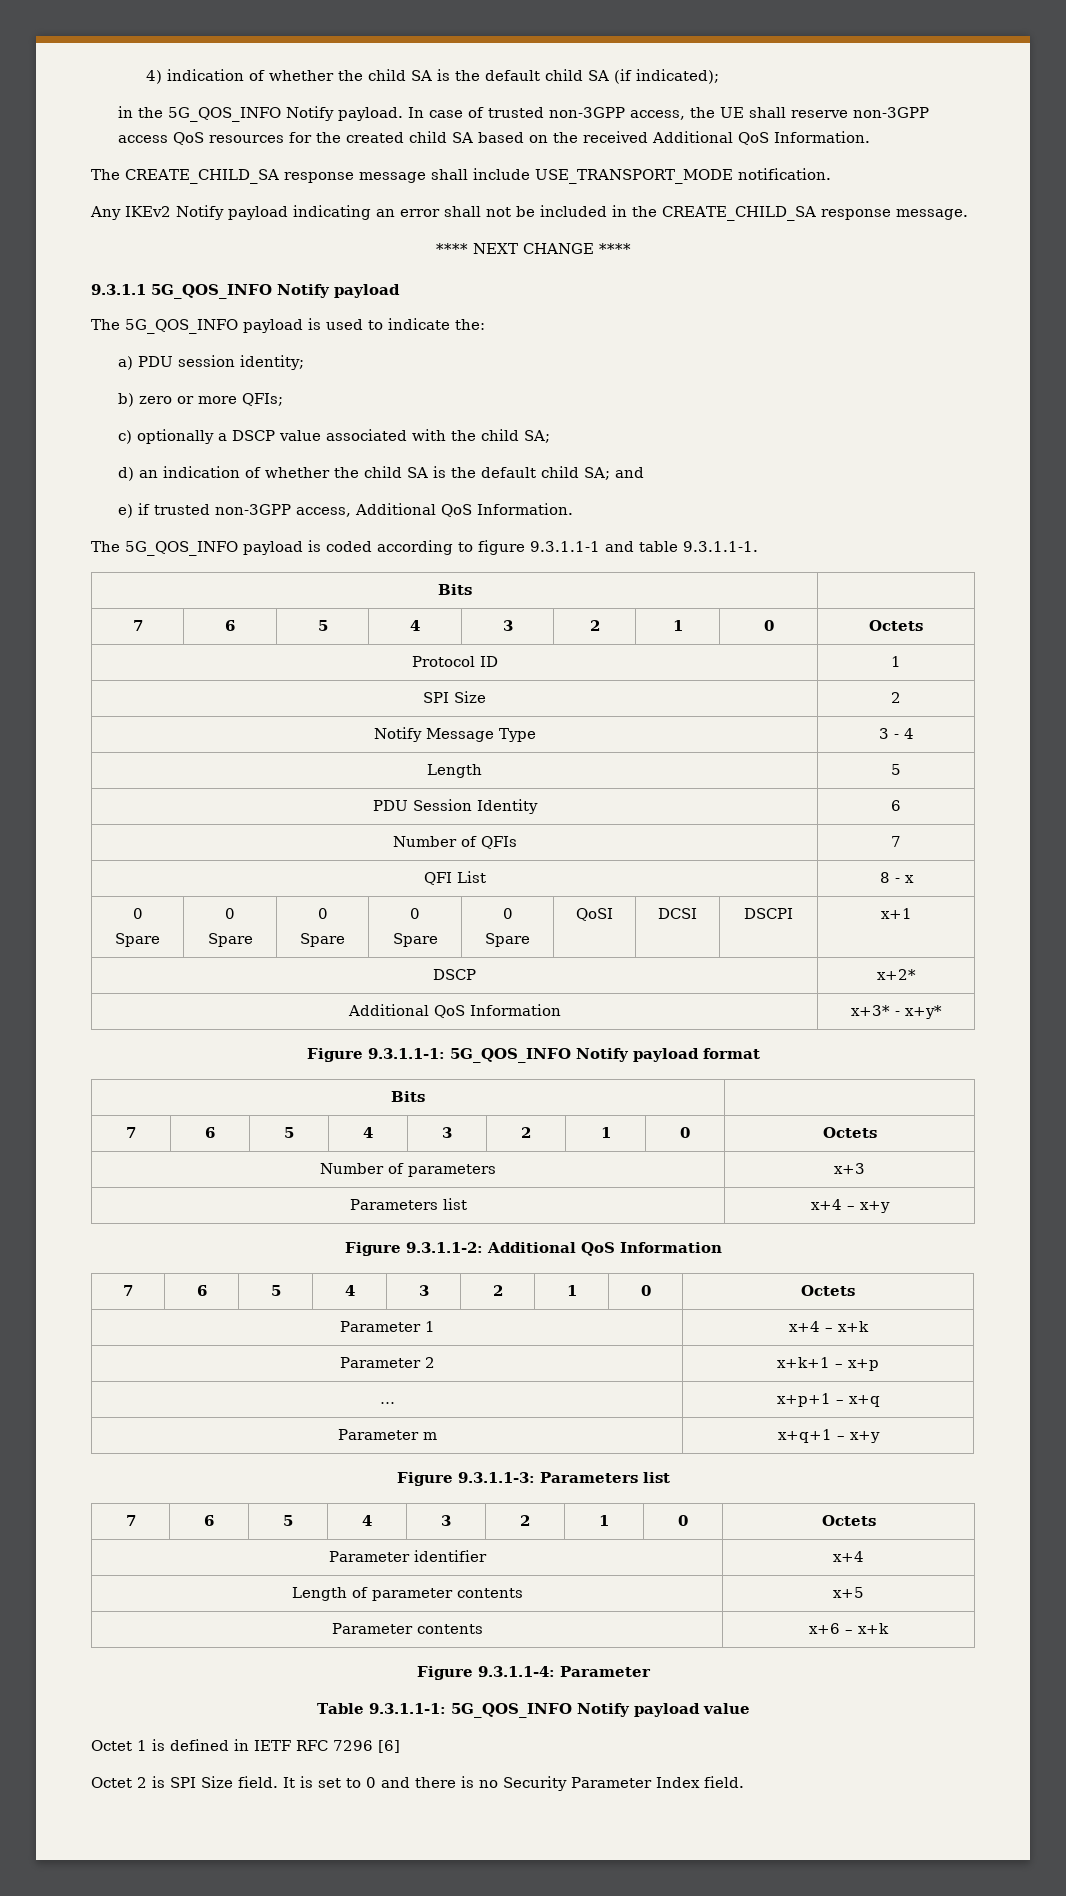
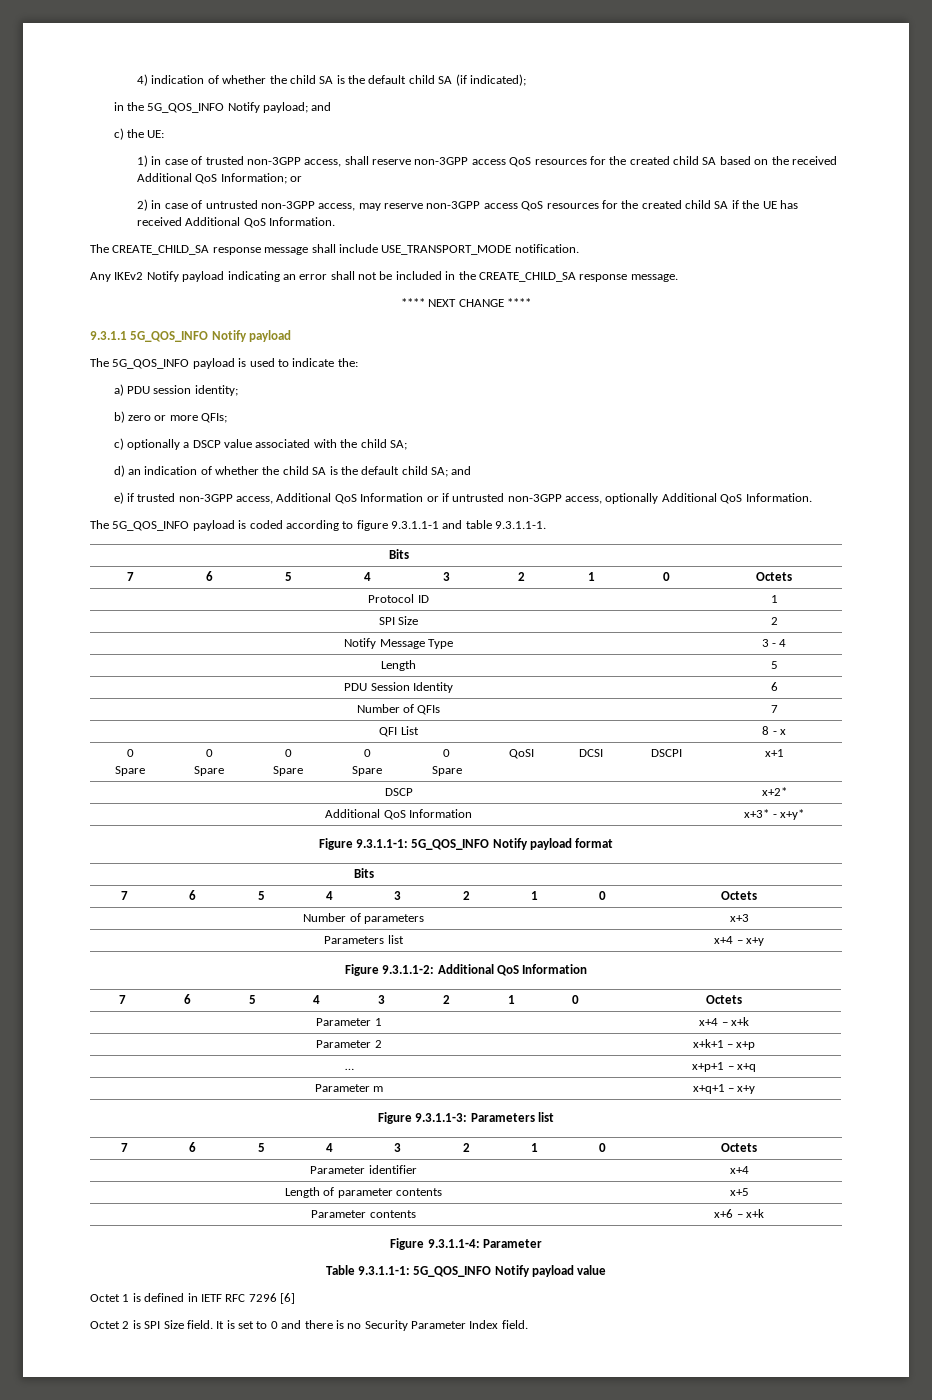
[338,107,425,121] payload. In -> [263,102,332,113] [113,128,165,140] [137,155,162,167] payload; and // c) the UE: // 1) in
[690,107,745,118] the UE -> (342, 163) none
(770, 138) none -> [220,173,303,184] [137,199,798,211] [137,217,266,228] Information; or // 2) in case of untrusted non-3GPP access, may reserve non-3GPP access QoS resources for the created child SA if the UE has received Additional QoS
(473, 510) none -> [360,493,743,504] Information or if untrusted non-3GPP access, optionally Additional QoS

